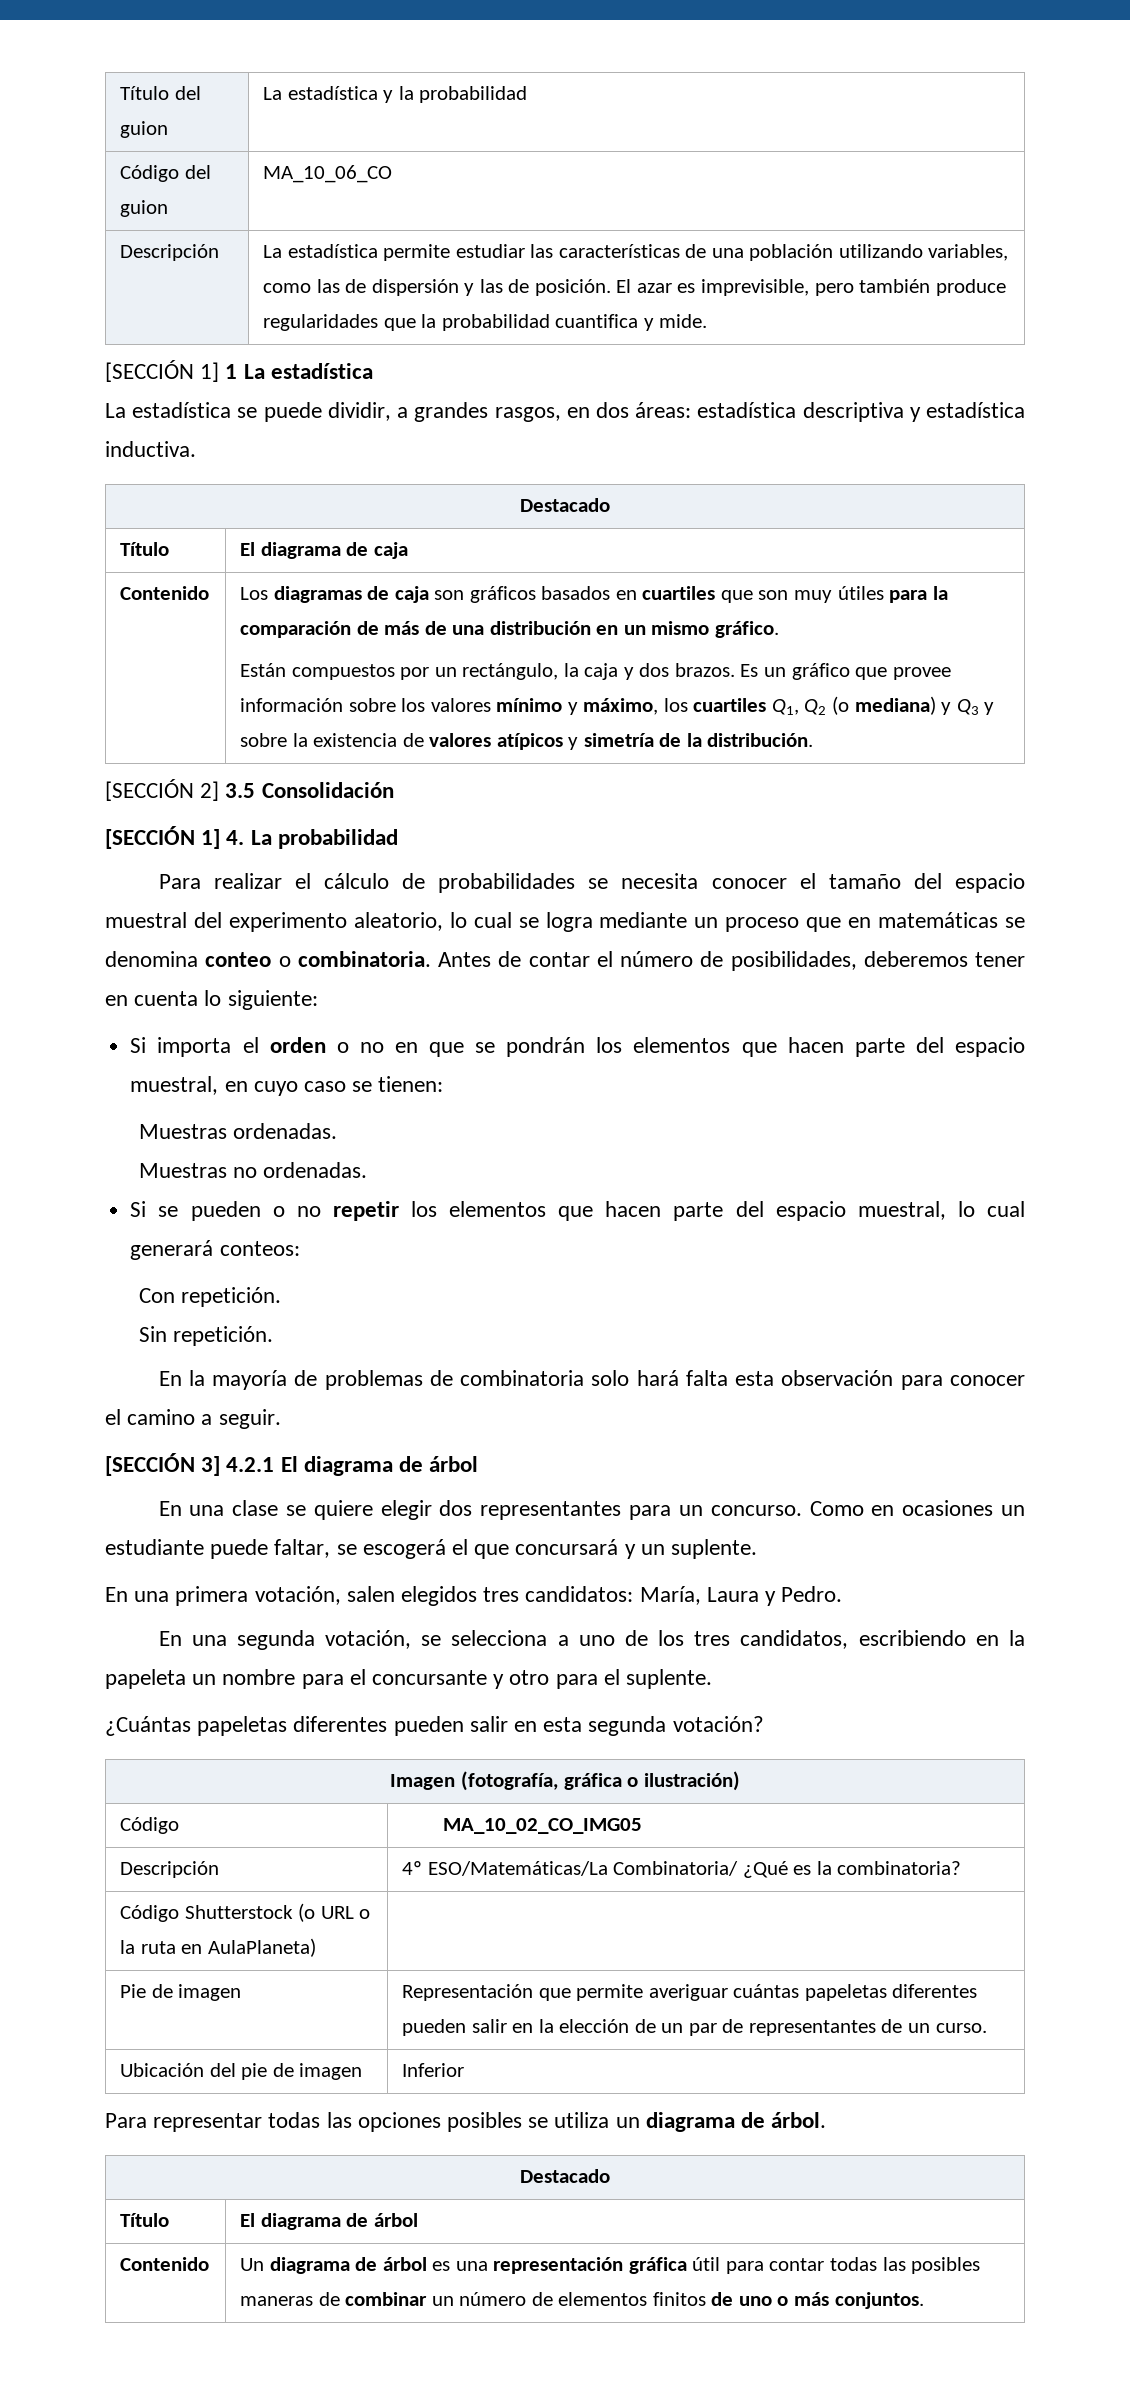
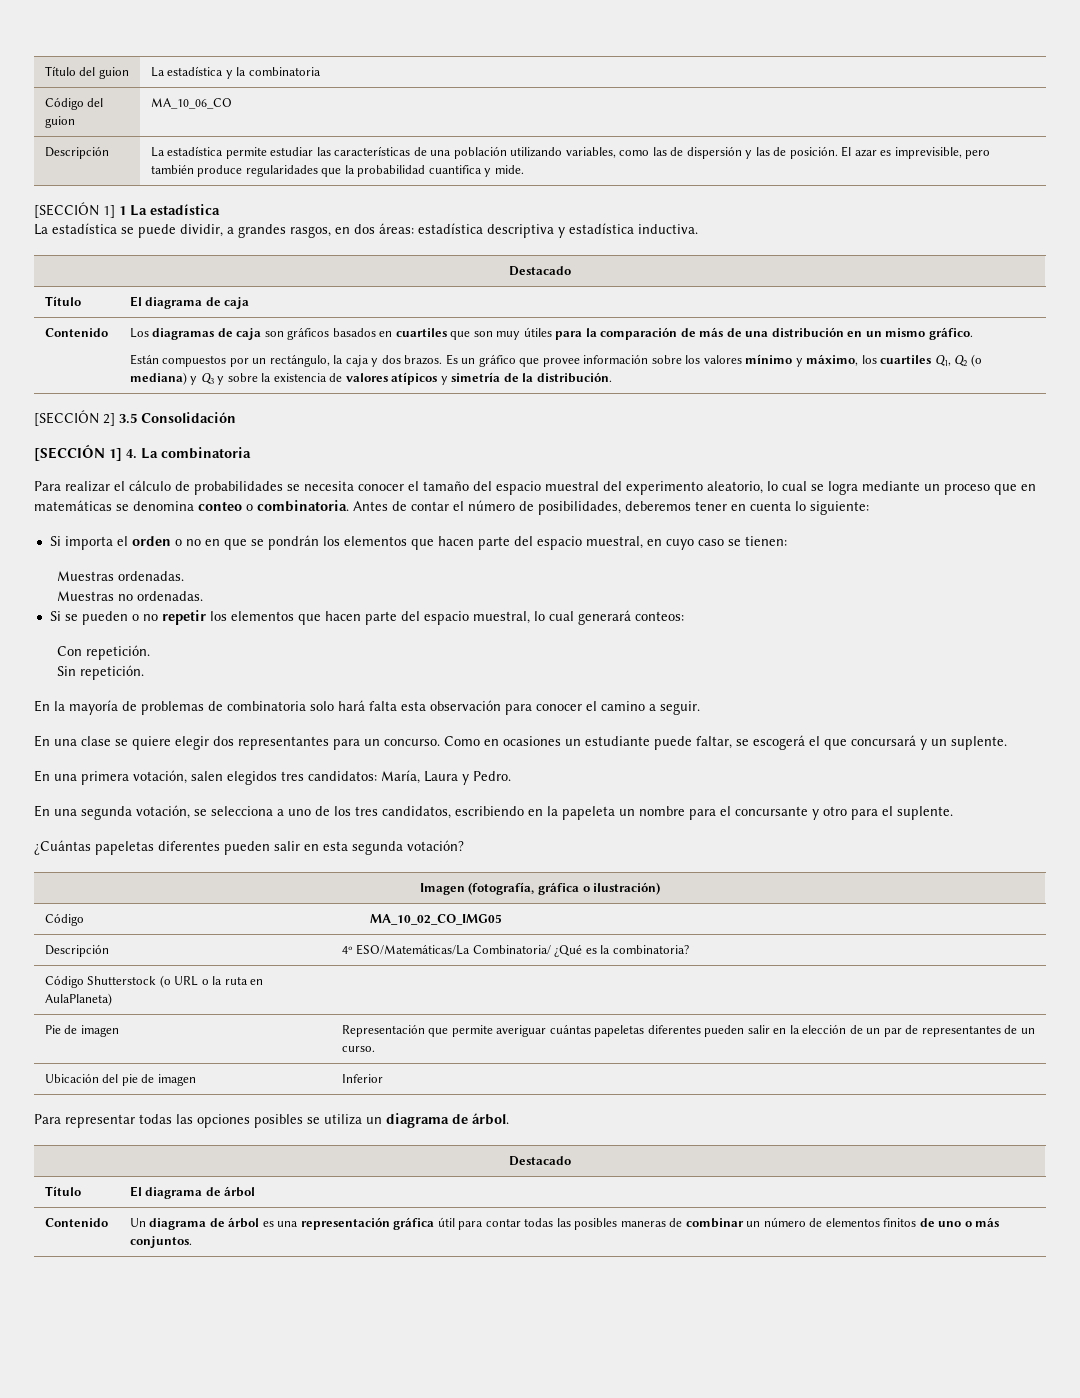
[419,86,528,103] probabilidad -> [248,67,321,76] combinatoria
[277,829,398,849] probabilidad -> [161,447,251,459] combinatoria
[105,1453,479,1476] // [SECCIÓN 3] 4.2.1 El diagrama de árbol -> (700, 708) none

